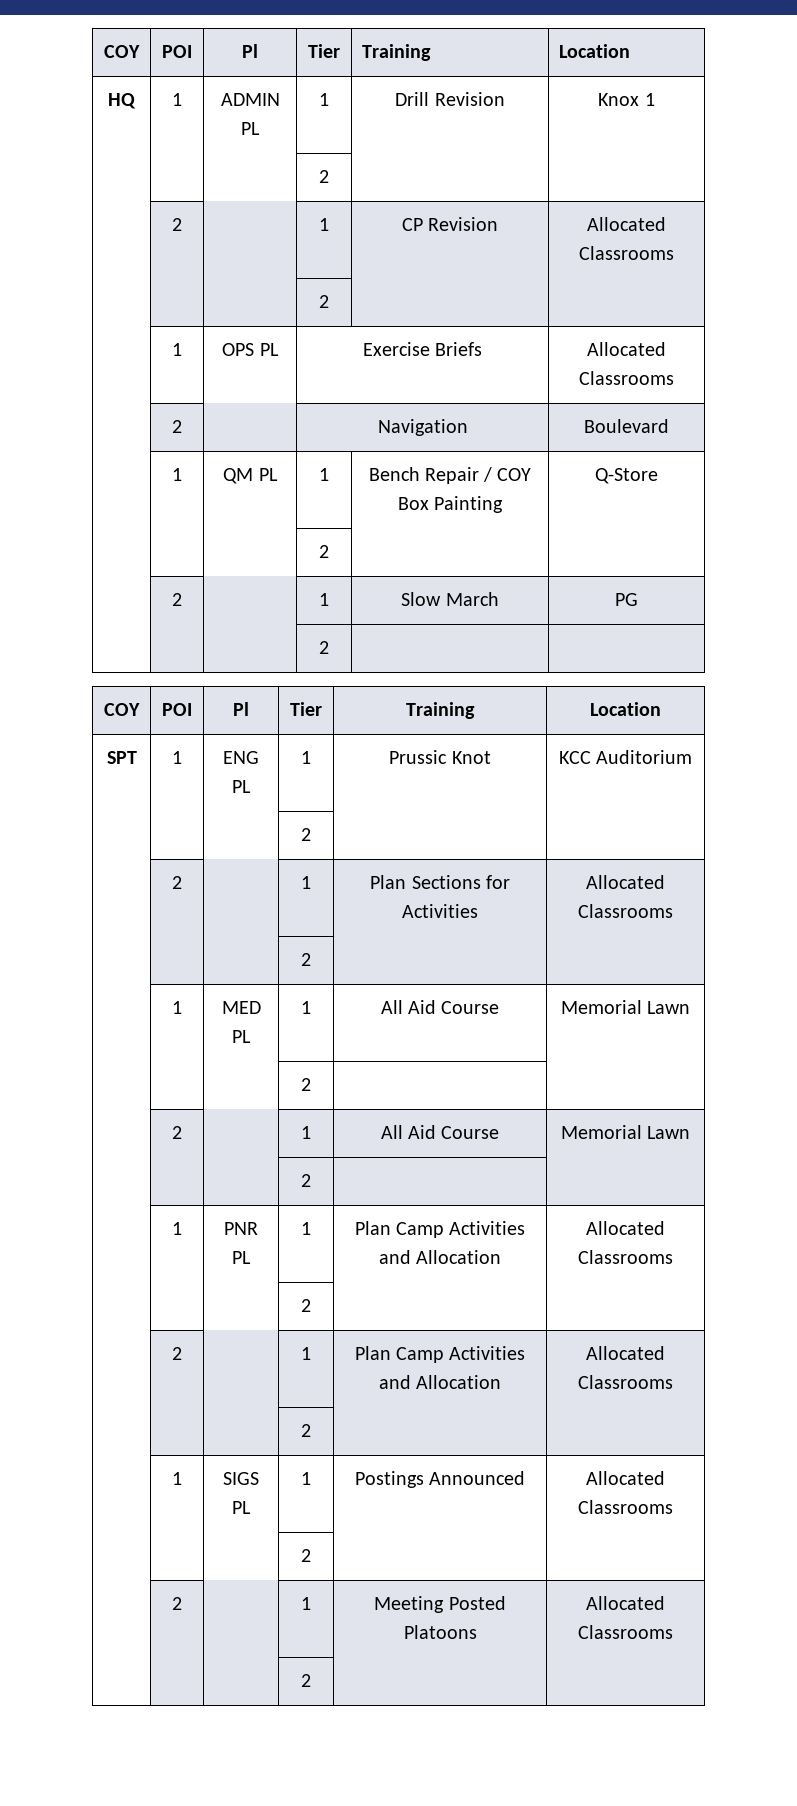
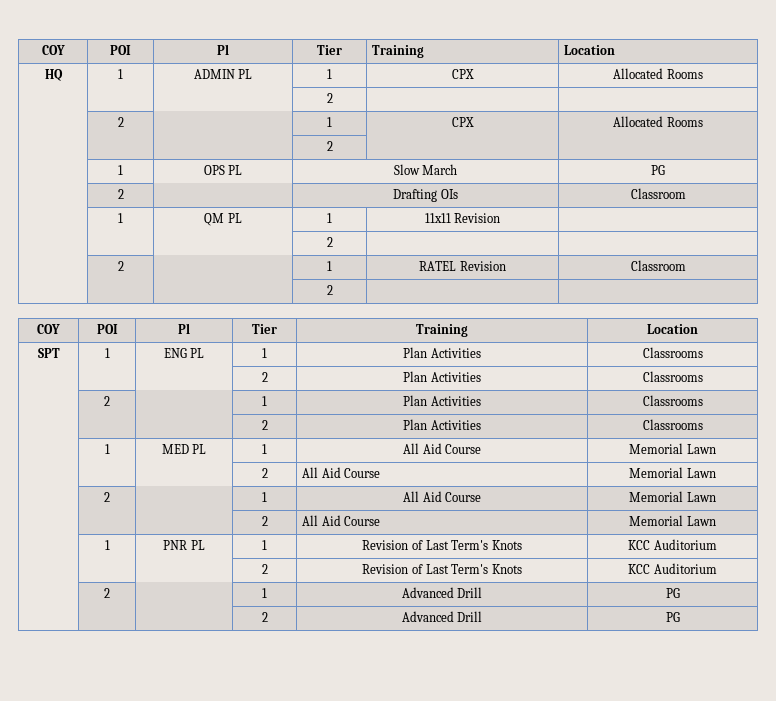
[395,92,505,106] [598,93,655,106] [319,170,329,183] [172,218,182,231] [319,218,329,231] [401,217,499,231] [587,217,666,231] [579,246,674,260] Drill Revision | Knox 1 // | | | 2 | | // | 2 | | 1 | CP Revision | Allocated Classrooms -> [452,69,474,79] [613,68,703,79] [326,93,333,103] [117,117,124,127] [327,117,332,127] [452,117,474,127] [613,116,703,127] CPX | Allocated Rooms // | | | 2 | | // | 2 | | 1 | CPX | Allocated Rooms
[362,342,483,356] [587,342,666,356] [579,371,674,385] [172,420,182,433] [377,419,468,436] [584,419,669,433] [172,468,182,481] [223,468,278,484] [319,468,329,481] [368,467,532,484] [397,496,504,513] [595,468,658,484] [319,545,329,558] [172,593,182,606] [319,593,329,606] [401,592,499,606] [615,593,638,606] Exercise Briefs | Allocated Classrooms // | 2 | | Navigation | Boulevard // | 1 | QM PL | 1 | Bench Repair / COY Box Painting | Q-Store // | | | 2 | | // | 2 | | 1 | Slow March | PG -> [393,164,458,175] [651,165,665,175] [117,189,124,199] [393,189,458,202] [630,188,686,199] [118,213,123,223] [204,213,242,226] [327,213,332,223] [424,213,501,223] [326,237,333,247] [117,261,124,271] [327,261,332,271] [419,261,506,271] [630,260,686,271] Slow March | PG // | 2 | | Drafting OIs | Classroom // | 1 | QM PL | 1 | 11x11 Revision | // | | | 2 | | // | 2 | | 1 | RATEL Revision | Classroom
[389,750,491,764] [558,750,693,764] [301,828,311,841] [172,876,182,889] [301,876,311,889] [370,875,510,889] [402,904,478,918] [586,875,665,889] [578,904,673,918] [301,953,311,966] Prussic Knot | KCC Auditorium // | | | 2 | | // | 2 | | 1 | Plan Sections for Activities | Allocated Classrooms // | | | 2 | | -> [403,347,481,358] [642,347,703,358] [261,372,268,382] [403,371,481,382] [642,371,703,382] [104,396,110,406] [262,396,267,406] [403,395,481,406] [642,395,703,406] [261,420,268,430] [403,419,481,430] [642,419,703,430] Plan Activities | Classrooms // | | | 2 | Plan Activities | Classrooms // | 2 | | 1 | Plan Activities | Classrooms // | | | 2 | Plan Activities | Classrooms
(311, 1084) | -> [302,467,381,478] [629,467,716,478] All Aid Course | Memorial Lawn
(311, 1180) | -> [302,515,381,526] [629,515,716,526] All Aid Course | Memorial Lawn
[354,1221,526,1238] [378,1250,502,1264] [586,1221,665,1235] [578,1250,673,1264] [301,1299,311,1312] [172,1347,182,1360] [301,1347,311,1360] [354,1346,526,1363] [378,1375,502,1389] [586,1346,665,1360] [578,1375,673,1389] [301,1424,311,1437] [172,1472,182,1485] [223,1472,259,1485] [232,1501,251,1514] [301,1472,311,1485] [354,1471,526,1488] [586,1471,665,1485] [578,1500,673,1514] [301,1549,311,1562] [172,1597,182,1610] [301,1597,311,1610] [374,1596,506,1613] [403,1625,477,1639] [586,1596,665,1610] [578,1625,673,1639] [301,1674,311,1687] Plan Camp Activities and Allocation | Allocated Classrooms // | | | 2 | | // | 2 | | 1 | Plan Camp Activities and Allocation | Allocated Classrooms // | | | 2 | | // | 1 | SIGS PL | 1 | Postings Announced | Allocated Classrooms // | | | 2 | | // | 2 | | 1 | Meeting Posted Platoons | Allocated Classrooms // | | | 2 | | -> [362,540,522,550] [628,539,717,550] [261,564,268,574] [362,564,522,574] [628,563,717,574] [104,588,110,598] [262,588,267,598] [401,587,483,598] [665,588,680,598] [261,612,268,622] [401,611,483,622] [665,612,680,622] Revision of Last Term's Knots | KCC Auditorium // | | | 2 | Revision of Last Term's Knots | KCC Auditorium // | 2 | | 1 | Advanced Drill | PG // | | | 2 | Advanced Drill | PG

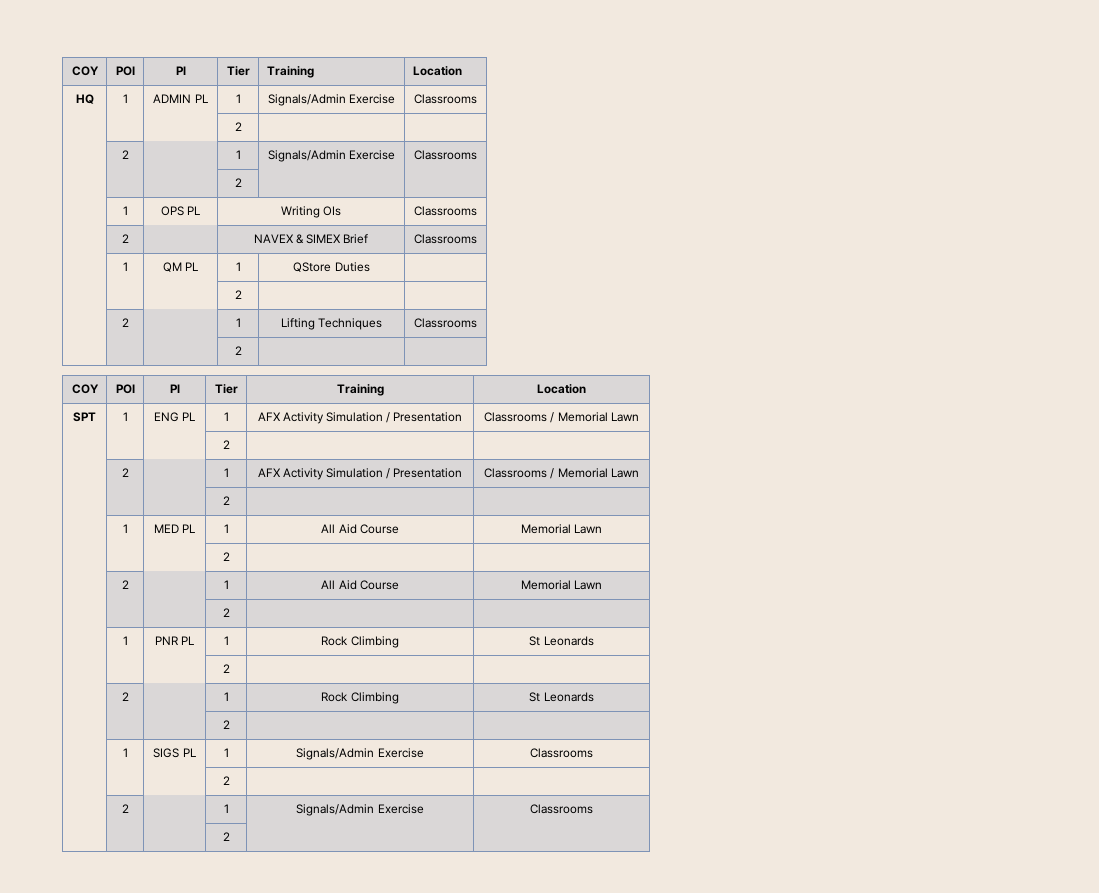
[452,69,474,79] [613,68,703,79] [326,93,333,103] [117,117,124,127] [327,117,332,127] [452,117,474,127] [613,116,703,127] CPX | Allocated Rooms // | | | 2 | | // | 2 | | 1 | CPX | Allocated Rooms -> [267,94,396,106] [414,94,477,104] [234,122,242,131] [121,150,129,159] [235,150,241,159] [267,150,396,162] [414,150,477,160] Signals/Admin Exercise | Classrooms // | | | 2 | | // | 2 | | 1 | Signals/Admin Exercise | Classrooms
[393,164,458,175] [651,165,665,175] [117,189,124,199] [393,189,458,202] [630,188,686,199] Slow March | PG // | 2 | | Drafting OIs | Classroom -> [280,206,342,218] [414,206,477,216] [121,234,129,243] [253,234,369,244] [414,234,477,244] Writing OIs | Classrooms // | 2 | | NAVEX & SIMEX Brief | Classrooms
[424,213,501,223] [326,237,333,247] [117,261,124,271] [327,261,332,271] [419,261,506,271] [630,260,686,271] 11x11 Revision | // | | | 2 | | // | 2 | | 1 | RATEL Revision | Classroom -> [293,262,370,272] [234,290,242,299] [121,318,129,327] [235,318,241,327] [280,318,383,330] [414,318,477,328] QStore Duties | // | | | 2 | | // | 2 | | 1 | Lifting Techniques | Classrooms
[403,347,481,358] [642,347,703,358] [261,372,268,382] [403,371,481,382] [642,371,703,382] [104,396,110,406] [262,396,267,406] [403,395,481,406] [642,395,703,406] [261,420,268,430] [403,419,481,430] [642,419,703,430] Plan Activities | Classrooms // | | | 2 | Plan Activities | Classrooms // | 2 | | 1 | Plan Activities | Classrooms // | | | 2 | Plan Activities | Classrooms -> [257,412,463,424] [484,412,639,423] [222,440,230,449] [121,468,129,477] [223,468,229,477] [257,468,463,480] [484,468,639,479] [222,496,230,505] AFX Activity Simulation / Presentation | Classrooms / Memorial Lawn // | | | 2 | | // | 2 | | 1 | AFX Activity Simulation / Presentation | Classrooms / Memorial Lawn // | | | 2 | |
[302,467,381,478] [629,467,716,478] All Aid Course | Memorial Lawn -> (230, 556) |
[302,515,381,526] [629,515,716,526] All Aid Course | Memorial Lawn -> (230, 612) |
[362,540,522,550] [628,539,717,550] [261,564,268,574] [362,564,522,574] [628,563,717,574] [104,588,110,598] [262,588,267,598] [401,587,483,598] [665,588,680,598] [261,612,268,622] [401,611,483,622] [665,612,680,622] Revision of Last Term's Knots | KCC Auditorium // | | | 2 | Revision of Last Term's Knots | KCC Auditorium // | 2 | | 1 | Advanced Drill | PG // | | | 2 | Advanced Drill | PG -> [321,636,399,648] [529,636,594,646] [222,664,230,673] [121,692,129,701] [223,692,229,701] [321,692,399,704] [529,692,594,702] [222,720,230,729] [122,748,128,757] [153,748,196,758] [223,748,229,757] [296,748,424,760] [530,748,593,758] [222,776,230,785] [121,804,129,813] [223,804,229,813] [296,804,424,816] [530,804,593,814] [222,832,230,841] Rock Climbing | St Leonards // | | | 2 | | // | 2 | | 1 | Rock Climbing | St Leonards // | | | 2 | | // | 1 | SIGS PL | 1 | Signals/Admin Exercise | Classrooms // | | | 2 | | // | 2 | | 1 | Signals/Admin Exercise | Classrooms // | | | 2 | |

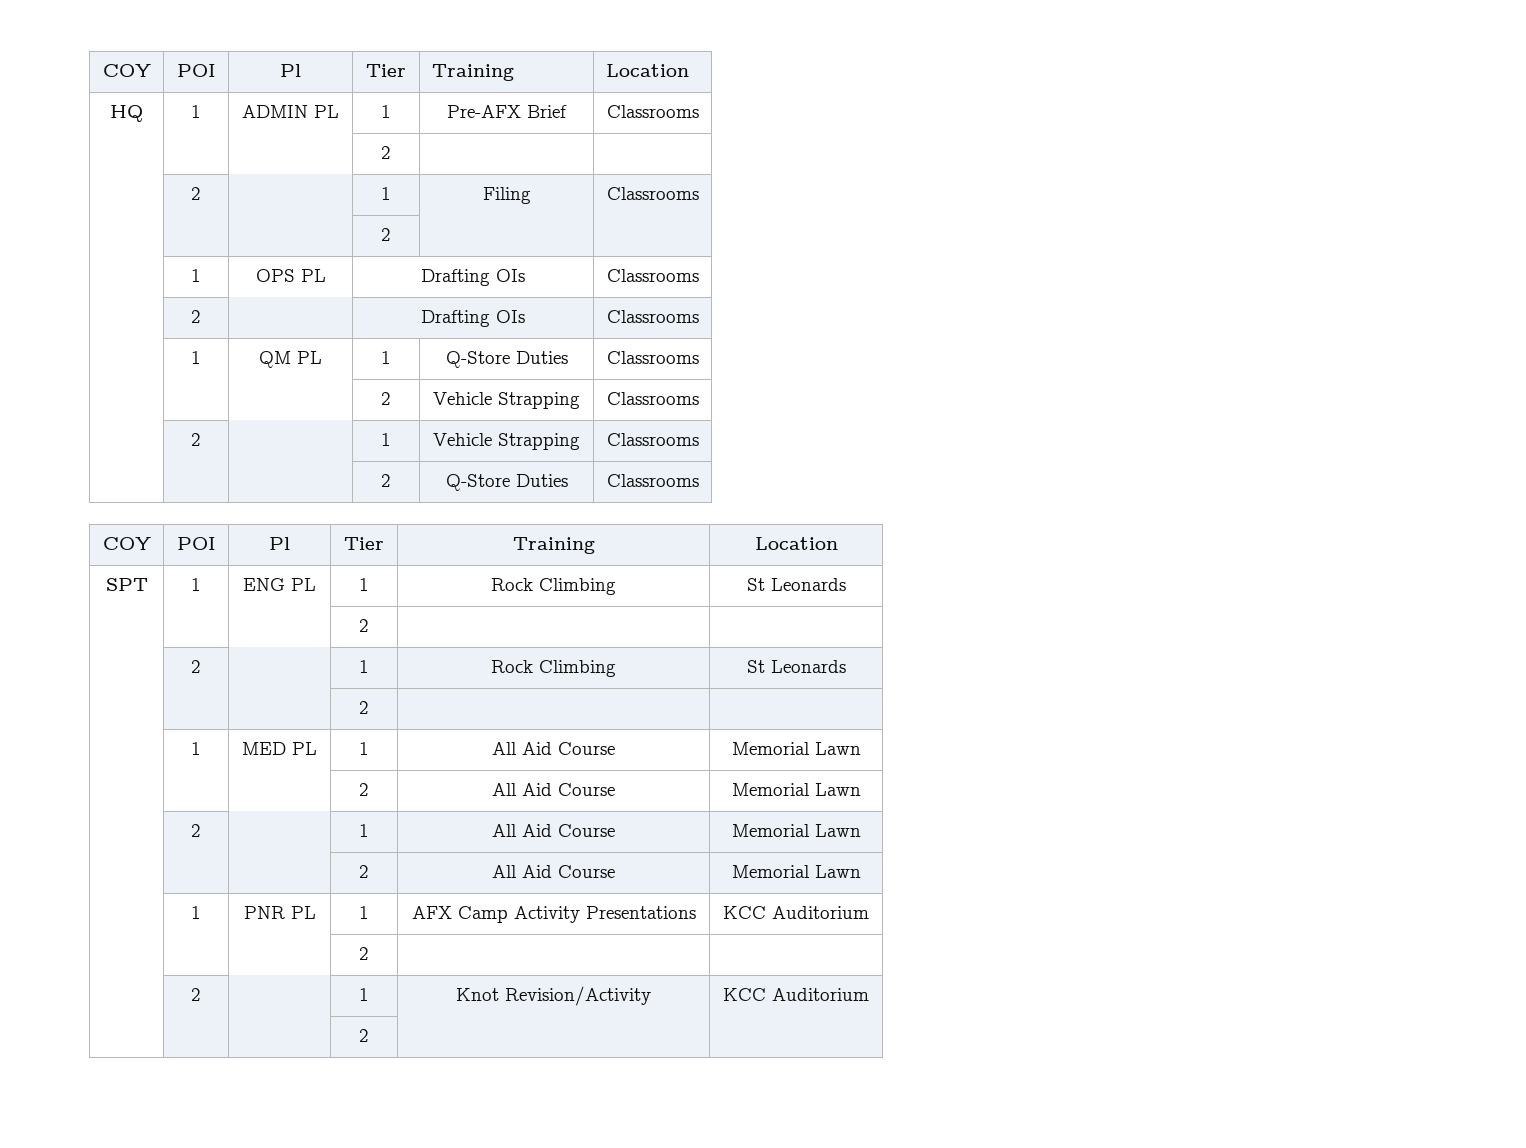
[267,94,396,106] [414,94,477,104] [234,122,242,131] [121,150,129,159] [235,150,241,159] [267,150,396,162] Signals/Admin Exercise | Classrooms // | | | 2 | | // | 2 | | 1 | Signals/Admin Exercise -> [447,105,567,118] [606,105,699,118] [381,146,391,159] [191,187,201,200] [381,187,391,200] [482,187,531,204] Pre-AFX Brief | Classrooms // | | | 2 | | // | 2 | | 1 | Filing
[280,206,320,218] Writing -> [421,269,490,286] Drafting
[253,234,369,244] NAVEX & SIMEX Brief -> [421,310,525,327] Drafting OIs
[293,262,370,272] [234,290,242,299] [121,318,129,327] [235,318,241,327] [280,318,383,330] [414,318,477,328] [234,346,242,355] QStore Duties | // | | | 2 | | // | 2 | | 1 | Lifting Techniques | Classrooms // | | | 2 | | -> [445,351,568,368] [606,351,699,364] [381,392,391,405] [433,392,580,409] [606,392,699,405] [191,433,201,446] [381,433,391,446] [433,433,580,450] [606,433,699,446] [381,474,391,487] [445,474,568,491] [606,474,699,487] Q-Store Duties | Classrooms // | | | 2 | Vehicle Strapping | Classrooms // | 2 | | 1 | Vehicle Strapping | Classrooms // | | | 2 | Q-Store Duties | Classrooms
[257,412,463,424] [484,412,639,423] [222,440,230,449] [121,468,129,477] [223,468,229,477] [257,468,463,480] [484,468,639,479] [222,496,230,505] [122,524,128,533] [153,524,196,533] [223,524,229,533] [321,524,399,534] [520,524,603,534] [222,552,230,561] [121,580,129,589] [223,580,229,589] [321,580,399,590] [520,580,603,590] [222,608,230,617] [122,636,128,645] [154,636,195,645] [223,636,229,645] | AFX Activity Simulation / Presentation | Classrooms / Memorial Lawn // | | | 2 | | // | 2 | | 1 | AFX Activity Simulation / Presentation | Classrooms / Memorial Lawn // | | | 2 | | // | 1 | MED PL | 1 | All Aid Course | Memorial Lawn // | | | 2 | | // | 2 | | 1 | All Aid Course | Memorial Lawn // | | | 2 | | // | 1 | PNR PL | 1 -> (369, 584) none
[153,748,196,758] [223,748,229,757] [296,748,424,760] [530,748,593,758] [222,776,230,785] [121,804,129,813] [223,804,229,813] [296,804,424,816] [530,804,593,814] SIGS PL | 1 | Signals/Admin Exercise | Classrooms // | | | 2 | | // | 2 | | 1 | Signals/Admin Exercise | Classrooms -> [242,742,317,755] [359,742,369,755] [492,742,615,755] [731,742,861,755] [359,783,369,796] [492,783,615,796] [731,783,861,796] [191,824,201,837] [359,824,369,837] [492,824,615,837] [731,824,861,837] [359,865,369,878] [492,865,615,878] [731,865,861,878] [191,906,201,919] [243,906,316,919] [359,906,369,919] [411,906,696,923] [723,906,869,919] [359,947,369,960] [191,988,201,1001] [359,988,369,1001] [456,986,651,1006] [723,988,869,1001] MED PL | 1 | All Aid Course | Memorial Lawn // | | | 2 | All Aid Course | Memorial Lawn // | 2 | | 1 | All Aid Course | Memorial Lawn // | | | 2 | All Aid Course | Memorial Lawn // | 1 | PNR PL | 1 | AFX Camp Activity Presentations | KCC Auditorium // | | | 2 | | // | 2 | | 1 | Knot Revision/Activity | KCC Auditorium

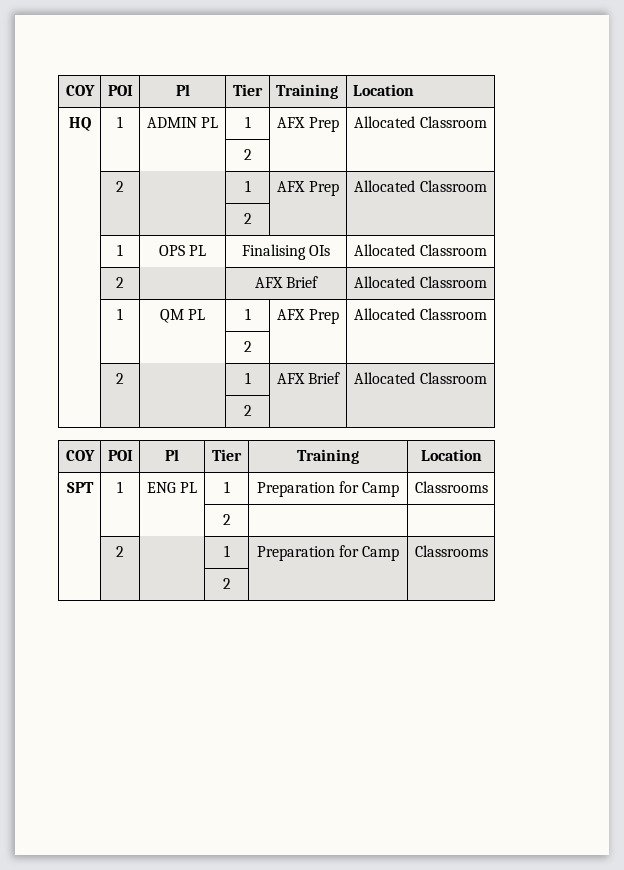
[447,105,567,118] [606,105,699,118] [381,146,391,159] [191,187,201,200] [381,187,391,200] [482,187,531,204] [606,187,699,200] Pre-AFX Brief | Classrooms // | | | 2 | | // | 2 | | 1 | Filing | Classrooms -> [277,117,339,132] [354,116,487,128] [243,149,252,160] [116,181,124,192] [244,180,251,192] [277,181,339,196] [354,180,487,192] AFX Prep | Allocated Classroom // | | | 2 | | // | 2 | | 1 | AFX Prep | Allocated Classroom
[421,269,525,286] [606,269,699,282] [191,310,201,323] [421,310,525,327] [606,310,699,323] Drafting OIs | Classrooms // | 2 | | Drafting OIs | Classrooms -> [241,244,331,260] [354,244,487,256] [116,277,124,288] [254,276,319,288] [354,276,487,288] Finalising OIs | Allocated Classroom // | 2 | | AFX Brief | Allocated Classroom
[445,351,568,368] [606,351,699,364] [381,392,391,405] [433,392,580,409] [606,392,699,405] [191,433,201,446] [381,433,391,446] [433,433,580,450] [606,433,699,446] [381,474,391,487] [445,474,568,491] [606,474,699,487] Q-Store Duties | Classrooms // | | | 2 | Vehicle Strapping | Classrooms // | 2 | | 1 | Vehicle Strapping | Classrooms // | | | 2 | Q-Store Duties | Classrooms -> [277,309,339,324] [354,308,487,320] [243,341,252,352] [116,373,124,384] [244,372,251,384] [276,372,341,384] [354,372,487,384] [243,405,252,416] AFX Prep | Allocated Classroom // | | | 2 | | // | 2 | | 1 | AFX Brief | Allocated Classroom // | | | 2 | |
[491,578,616,595] [746,578,846,591] [359,619,369,632] [191,660,201,673] [359,660,369,673] [491,660,616,677] [746,660,846,673] [359,701,369,714] [191,742,201,755] [242,742,317,755] [359,742,369,755] [492,742,615,755] [731,742,861,755] [359,783,369,796] [492,783,615,796] [731,783,861,796] [191,824,201,837] [359,824,369,837] [492,824,615,837] [731,824,861,837] [359,865,369,878] [492,865,615,878] [731,865,861,878] [191,906,201,919] [243,906,316,919] [359,906,369,919] [411,906,696,923] [723,906,869,919] [359,947,369,960] [191,988,201,1001] [359,988,369,1001] [456,986,651,1006] [723,988,869,1001] Rock Climbing | St Leonards // | | | 2 | | // | 2 | | 1 | Rock Climbing | St Leonards // | | | 2 | | // | 1 | MED PL | 1 | All Aid Course | Memorial Lawn // | | | 2 | All Aid Course | Memorial Lawn // | 2 | | 1 | All Aid Course | Memorial Lawn // | | | 2 | All Aid Course | Memorial Lawn // | 1 | PNR PL | 1 | AFX Camp Activity Presentations | KCC Auditorium // | | | 2 | | // | 2 | | 1 | Knot Revision/Activity | KCC Auditorium -> [256,481,400,497] [414,481,488,493] [222,514,231,525] [116,546,124,557] [223,545,230,557] [256,545,400,561] [414,545,488,557] Preparation for Camp | Classrooms // | | | 2 | | // | 2 | | 1 | Preparation for Camp | Classrooms

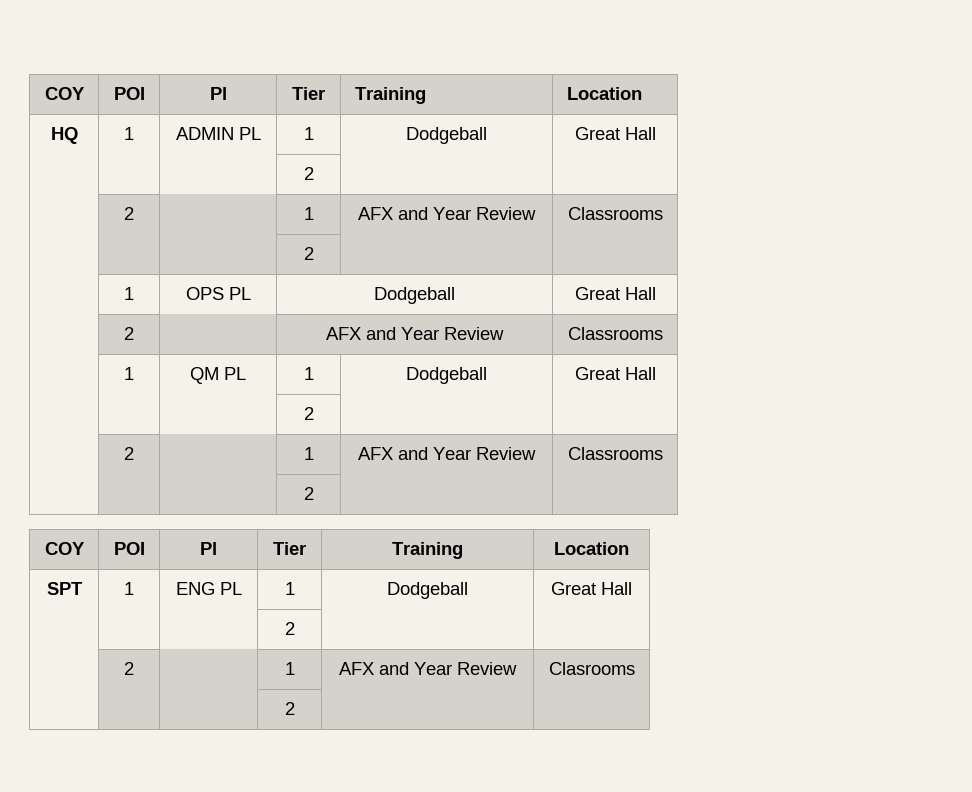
[277,117,339,132] [354,116,487,128] [243,149,252,160] [116,181,124,192] [244,180,251,192] [277,181,339,196] [354,180,487,192] AFX Prep | Allocated Classroom // | | | 2 | | // | 2 | | 1 | AFX Prep | Allocated Classroom -> [406,127,487,144] [574,127,656,140] [303,167,314,180] [124,207,134,220] [303,207,314,220] [358,207,536,220] [567,207,663,220] Dodgeball | Great Hall // | | | 2 | | // | 2 | | 1 | AFX and Year Review | Classrooms
[241,244,331,260] [354,244,487,256] [116,277,124,288] [254,276,319,288] [354,276,487,288] Finalising OIs | Allocated Classroom // | 2 | | AFX Brief | Allocated Classroom -> [374,287,455,304] [574,287,656,300] [124,327,134,340] [326,327,504,340] [567,327,663,340] Dodgeball | Great Hall // | 2 | | AFX and Year Review | Classrooms
[277,309,339,324] [354,308,487,320] [243,341,252,352] [116,373,124,384] [244,372,251,384] [276,372,341,384] [354,372,487,384] AFX Prep | Allocated Classroom // | | | 2 | | // | 2 | | 1 | AFX Brief | Allocated Classroom -> [406,367,487,384] [574,367,656,380] [303,407,314,420] [124,447,134,460] [303,447,314,460] [358,447,536,460] [567,447,663,460] Dodgeball | Great Hall // | | | 2 | | // | 2 | | 1 | AFX and Year Review | Classrooms
[256,481,400,497] [414,481,488,493] [222,514,231,525] [116,546,124,557] [223,545,230,557] [256,545,400,561] [414,545,488,557] Preparation for Camp | Classrooms // | | | 2 | | // | 2 | | 1 | Preparation for Camp | Classrooms -> [387,582,468,599] [551,582,632,595] [284,622,295,635] [124,662,134,675] [284,662,295,675] [339,662,517,675] [548,662,635,675] Dodgeball | Great Hall // | | | 2 | | // | 2 | | 1 | AFX and Year Review | Clasrooms

